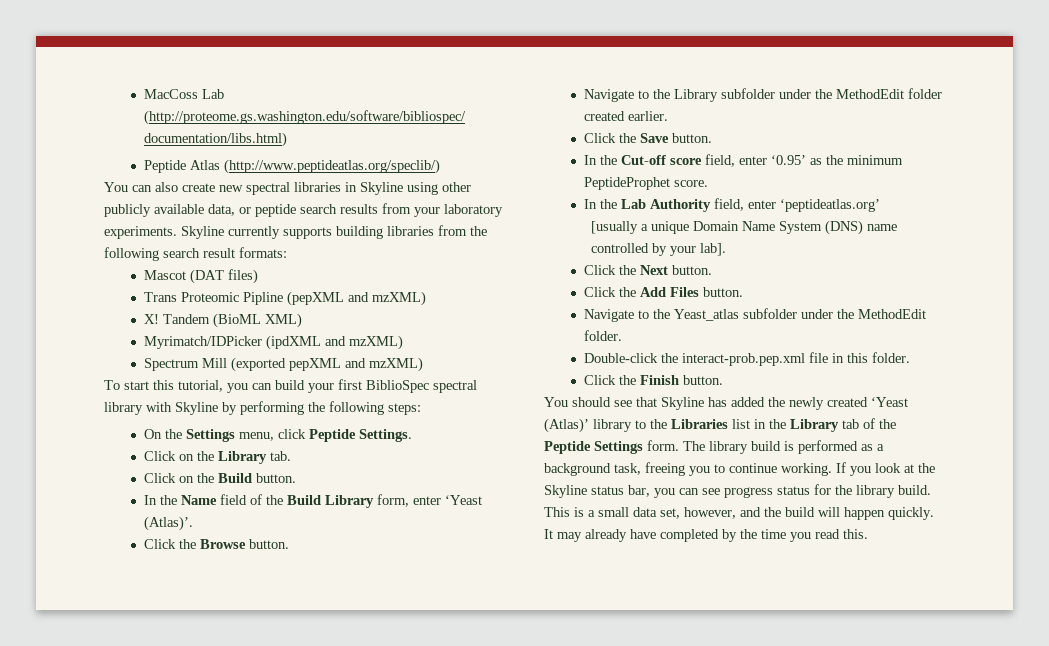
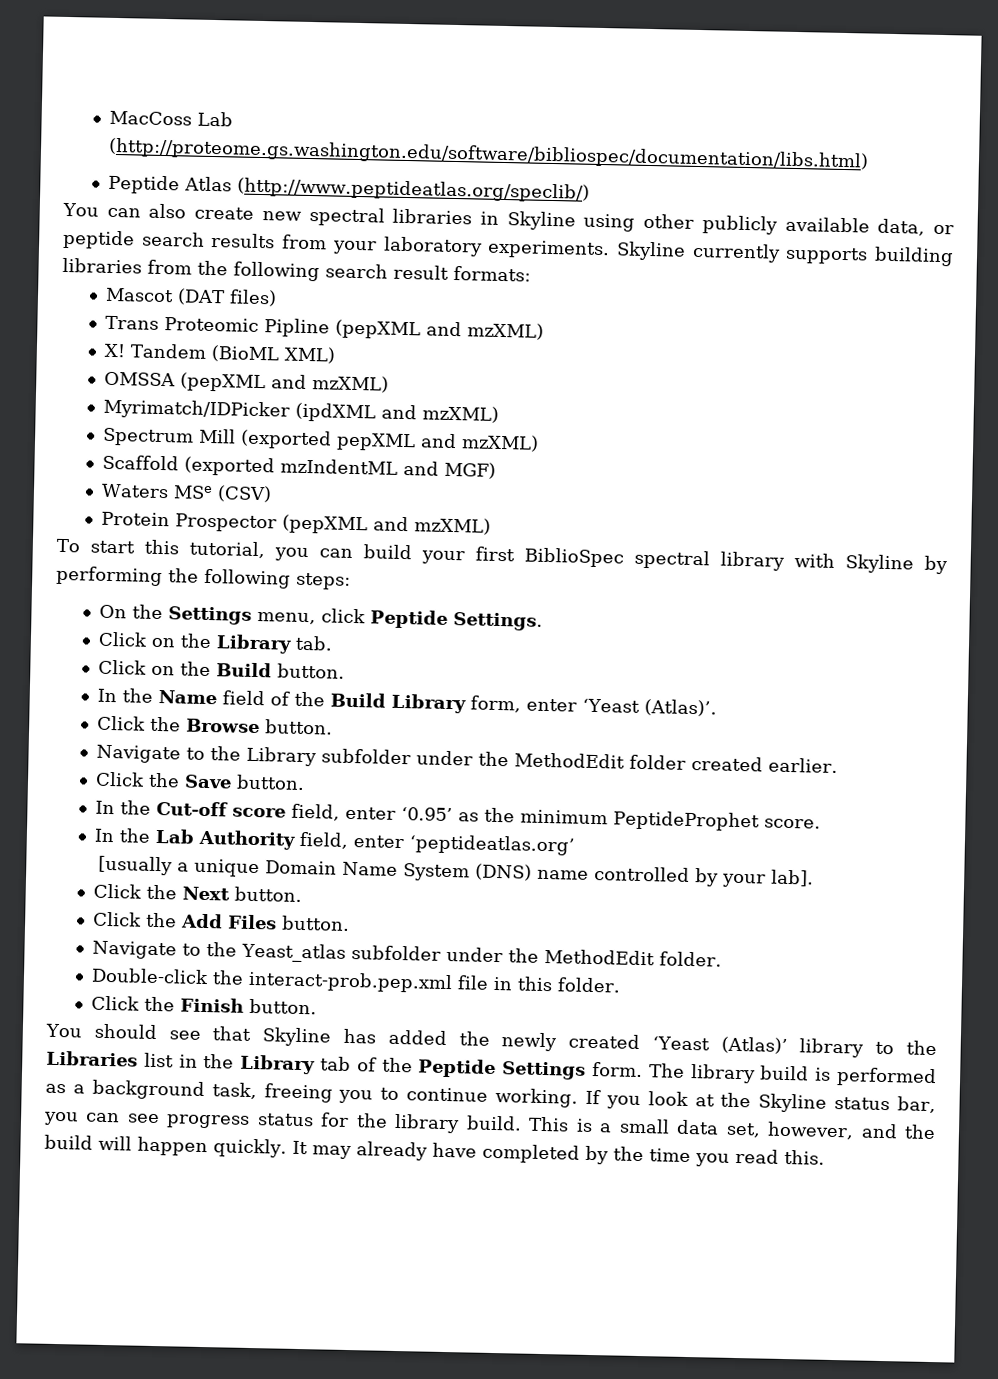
(302, 320) none -> [103,371,389,393] // OMSSA (pepXML and mzXML)
(423, 364) none -> [101,454,496,479] [100,483,272,503] [100,511,491,535] // Scaffold (exported mzIndentML and MGF) // Waters MSe (CSV) // Protein Prospector (pepXML and mzXML)

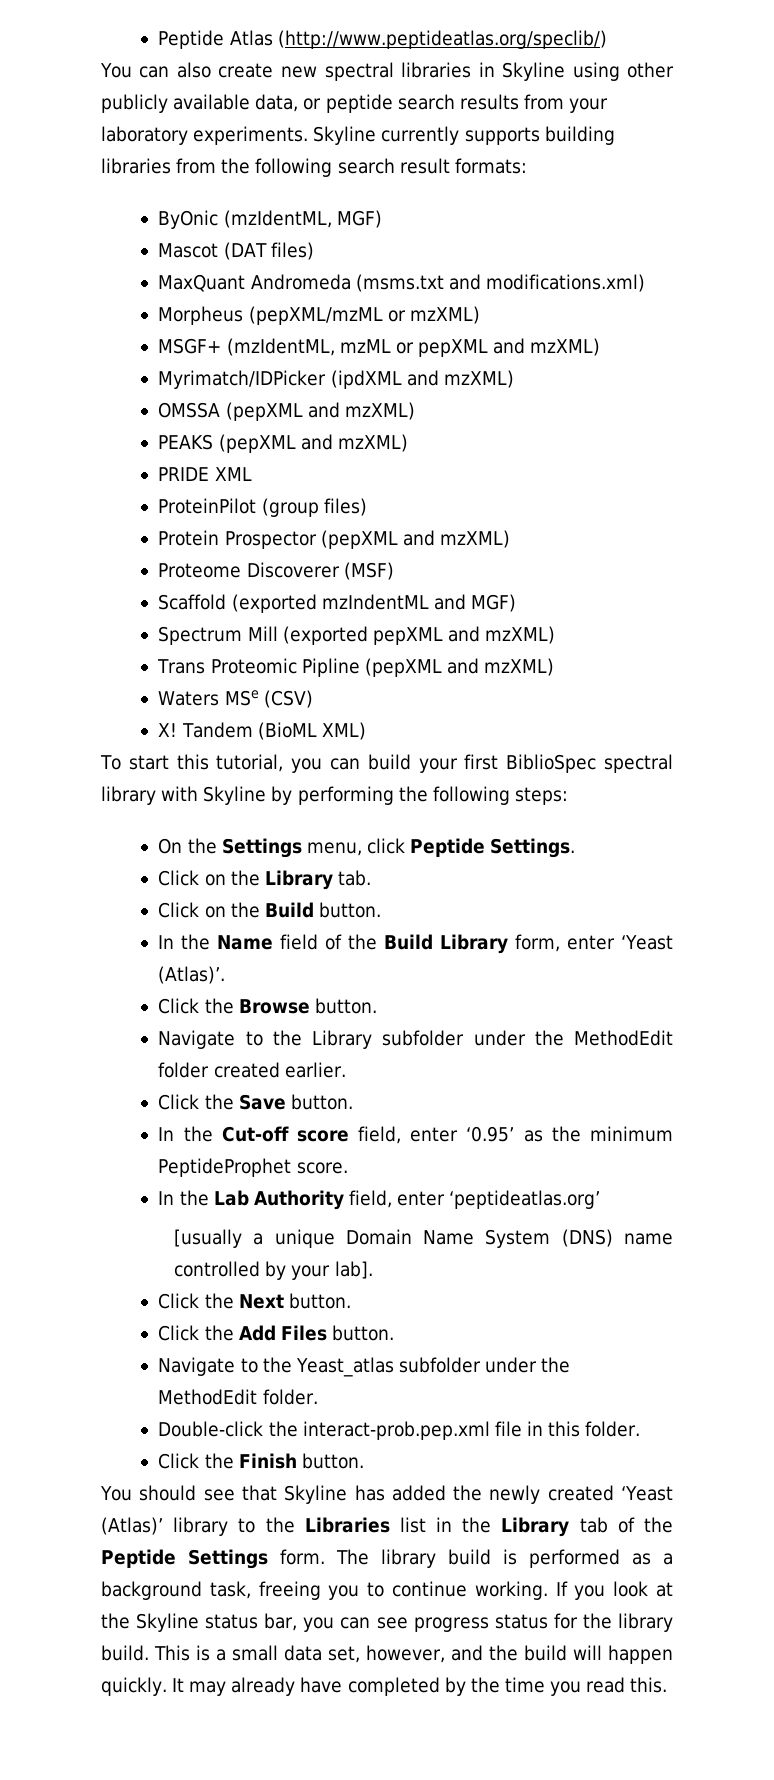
[108,110,233,127] [107,137,869,172] MacCoss Lab (http://proteome.gs.washington.edu/software/bibliospec/documentation/libs.html) // -> (158, 39) none
(531, 273) none -> [158,210,382,229] // ByOnic (mzIdentML, MGF)
(277, 298) none -> [158,274,645,292] [158,306,480,325] [158,338,601,357] [158,370,514,389] [158,402,415,421] [158,434,408,453] [158,467,252,481] [158,498,367,517] [158,530,510,549] [158,562,394,580] [158,594,516,613] [158,626,556,645] // MaxQuant Andromeda (msms.txt and modifications.xml) // Morpheus (pepXML/mzML or mzXML) // MSGF+ (mzIdentML, mzML or pepXML and mzXML) // Myrimatch/IDPicker (ipdXML and mzXML) // OMSSA (pepXML and mzXML) // PEAKS (pepXML and mzXML) // PRIDE XML // ProteinPilot (group files) // Protein Prospector (pepXML and mzXML) // Proteome Discoverer (MSF) // Scaffold (exported mzIndentML and MGF) // Spectrum Mill (exported pepXML and mzXML)
(544, 331) none -> [158,690,313,708] // Waters MSe (CSV)
[103,371,389,393] [102,398,499,423] [101,427,539,452] [101,454,496,479] [100,483,272,503] [100,511,491,535] // OMSSA (pepXML and mzXML) // Myrimatch/IDPicker (ipdXML and mzXML) // Spectrum Mill (exported pepXML and mzXML) // Scaffold (exported mzIndentML and MGF) // Waters MSe (CSV) // Protein Prospector (pepXML and mzXML) -> (366, 731) none

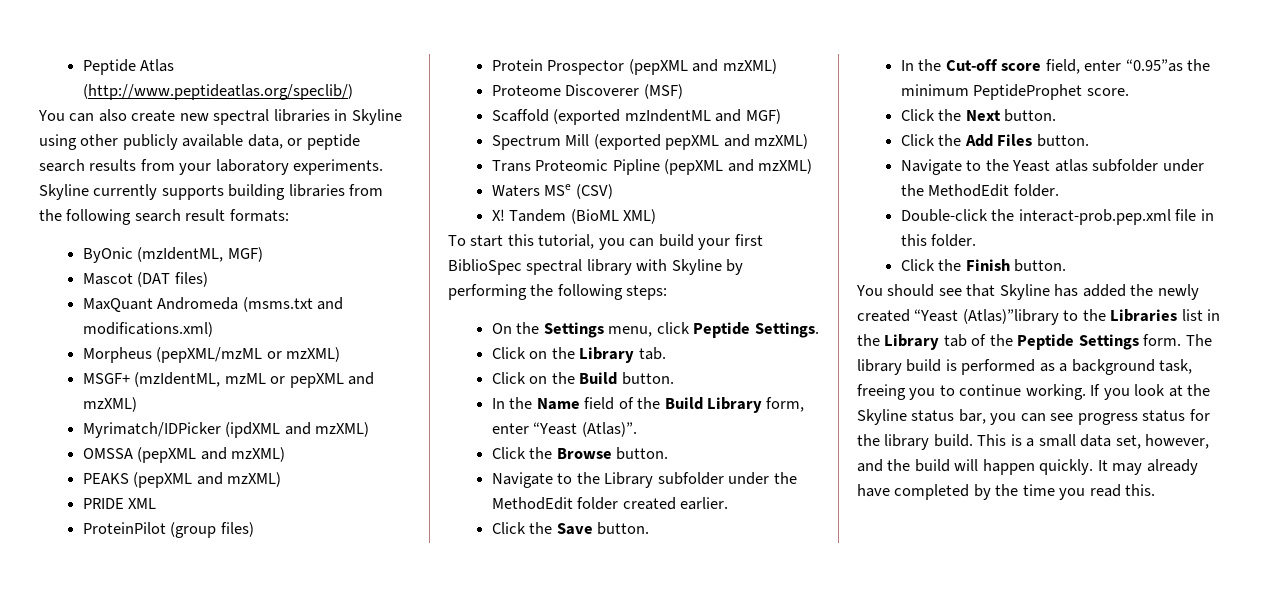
[621,935,674,950] [158,966,226,984] ‘Yeast (Atlas)’. -> [533,422,637,437] “Yeast (Atlas)”.
[466,1126,543,1142] ‘0.95’ as -> [1125,59,1183,72] “0.95”as
[158,1190,601,1210] [174,1229,674,1248] [174,1261,373,1280] // In the Lab Authority field, enter ‘peptideatlas.org’ // [usually a unique Domain Name System (DNS) name controlled by your lab]. -> (1129, 92) none
[295,1357,394,1377] Yeast_atlas -> [1012,159,1088,172] Yeast atlas
[621,1486,674,1501] [101,1517,229,1536] ‘Yeast (Atlas)’ library -> [914,309,1059,325] “Yeast (Atlas)”library

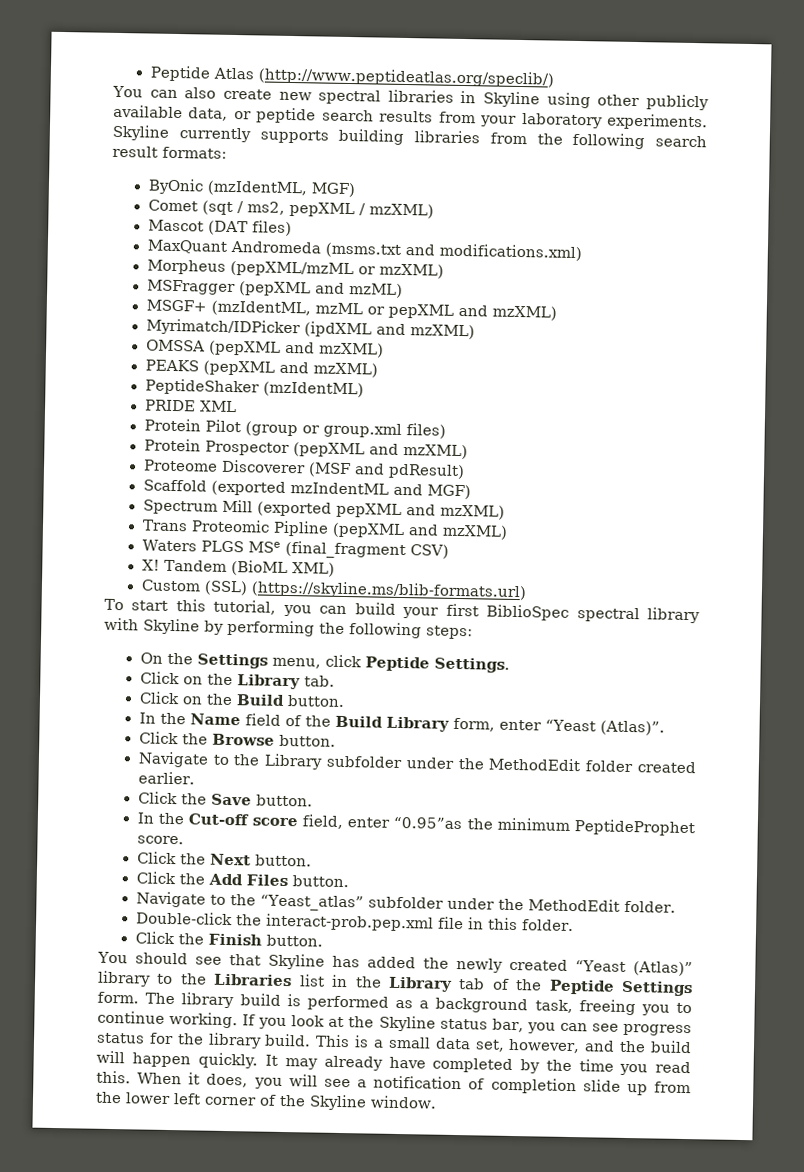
(263, 254) none -> [147,199,434,219] // Comet (sqt / ms2, pepXML / mzXML)
(341, 354) none -> [146,279,403,298] // MSFragger (pepXML and mzML)
(282, 479) none -> [144,378,364,398] // PeptideShaker (mzIdentML)
[82,522,217,538] ProteinPilot (group -> [143,418,402,438] Protein Pilot (group or group.xml
[643,84,683,99] (MSF) -> [307,462,465,480] (MSF and pdResult)
[544,184,613,199] MSe (CSV) -> [200,540,449,560] PLGS MSe (final_fragment CSV)
(657, 216) none -> [140,579,527,601] // Custom (SSL) (https://skyline.ms/blib-formats.url)
[1012,159,1088,172] Yeast atlas -> [259,894,364,912] “Yeast_atlas”
[962,309,1059,325] (Atlas)”library -> [633,961,694,977] [97,970,151,987] (Atlas)” library
(1156, 490) none -> [137,1072,691,1096] [95,1091,437,1111] When it does, you will see a notification of completion slide up from the lower left corner of the Skyline window.

